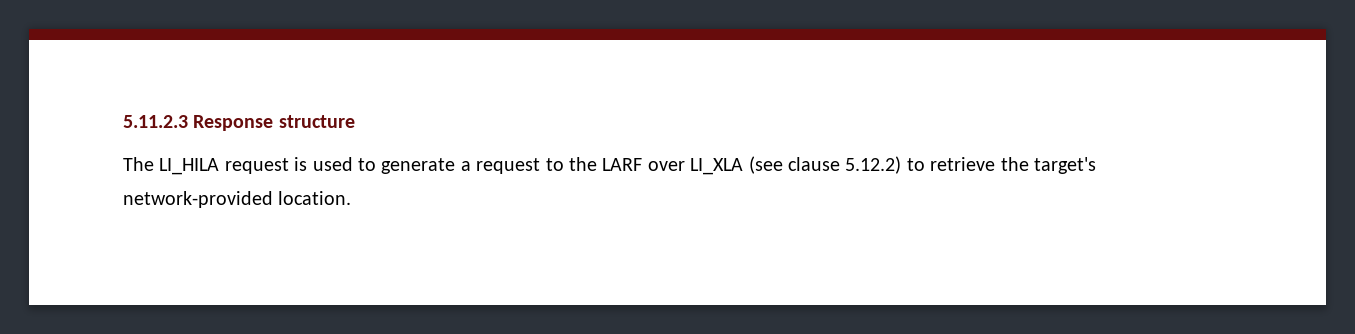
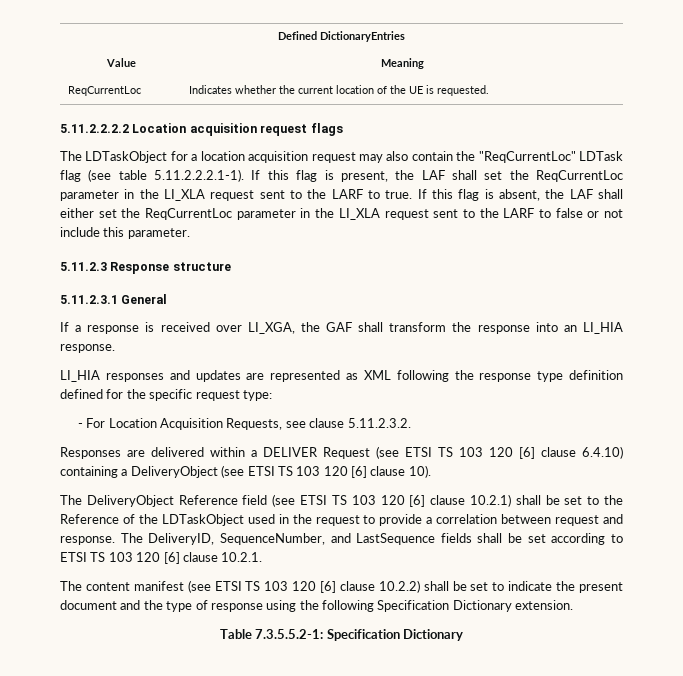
[123,115,355,131] [123,156,1096,175] [123,191,352,208] 5.11.2.3 Response structure // The LI_HILA request is used to generate a request to the LARF over LI_XLA (see clause 5.12.2) to retrieve the target's network-provided location. -> [278,31,405,42] [105,58,136,67] [380,58,424,69] [67,86,141,96] [188,85,489,96] [60,123,343,136] [60,151,624,163] [60,169,623,182] [60,189,623,201] [60,208,623,220] [60,227,190,239] [60,262,231,274] [60,294,168,304] [60,322,623,334] [60,344,115,353] [60,370,623,382] [60,389,272,401] [77,418,411,430] [60,446,623,459] [60,465,431,478] [60,494,623,507] [60,514,624,526] [60,533,623,545] [60,552,263,564] [60,580,623,593] [60,600,574,612] [219,629,464,641] Defined DictionaryEntries // Value | Meaning // ReqCurrentLoc | Indicates whether the current location of the UE is requested. // 5.11.2.2.2.2 Location acquisition request flags // The LDTaskObject for a location acquisition request may also contain the "ReqCurrentLoc" LDTask flag (see table 5.11.2.2.2.1-1). If this flag is present, the LAF shall set the ReqCurrentLoc parameter in the LI_XLA request sent to the LARF to true. If this flag is absent, the LAF shall either set the ReqCurrentLoc parameter in the LI_XLA request sent to the LARF to false or not include this parameter. // 5.11.2.3 Response structure // 5.11.2.3.1 General // If a response is received over LI_XGA, the GAF shall transform the response into an LI_HIA response. // LI_HIA responses and updates are represented as XML following the response type definition defined for the specific request type: // - For Location Acquisition Requests, see clause 5.11.2.3.2. // Responses are delivered within a DELIVER Request (see ETSI TS 103 120 [6] clause 6.4.10) containing a DeliveryObject (see ETSI TS 103 120 [6] clause 10). // The DeliveryObject Reference field (see ETSI TS 103 120 [6] clause 10.2.1) shall be set to the Reference of the LDTaskObject used in the request to provide a correlation between request and response. The DeliveryID, SequenceNumber, and LastSequence fields shall be set according to ETSI TS 103 120 [6] clause 10.2.1. // The content manifest (see ETSI TS 103 120 [6] clause 10.2.2) shall be set to indicate the present document and the type of response using the following Specification Dictionary extension. // Table 7.3.5.5.2-1: Specification Dictionary

